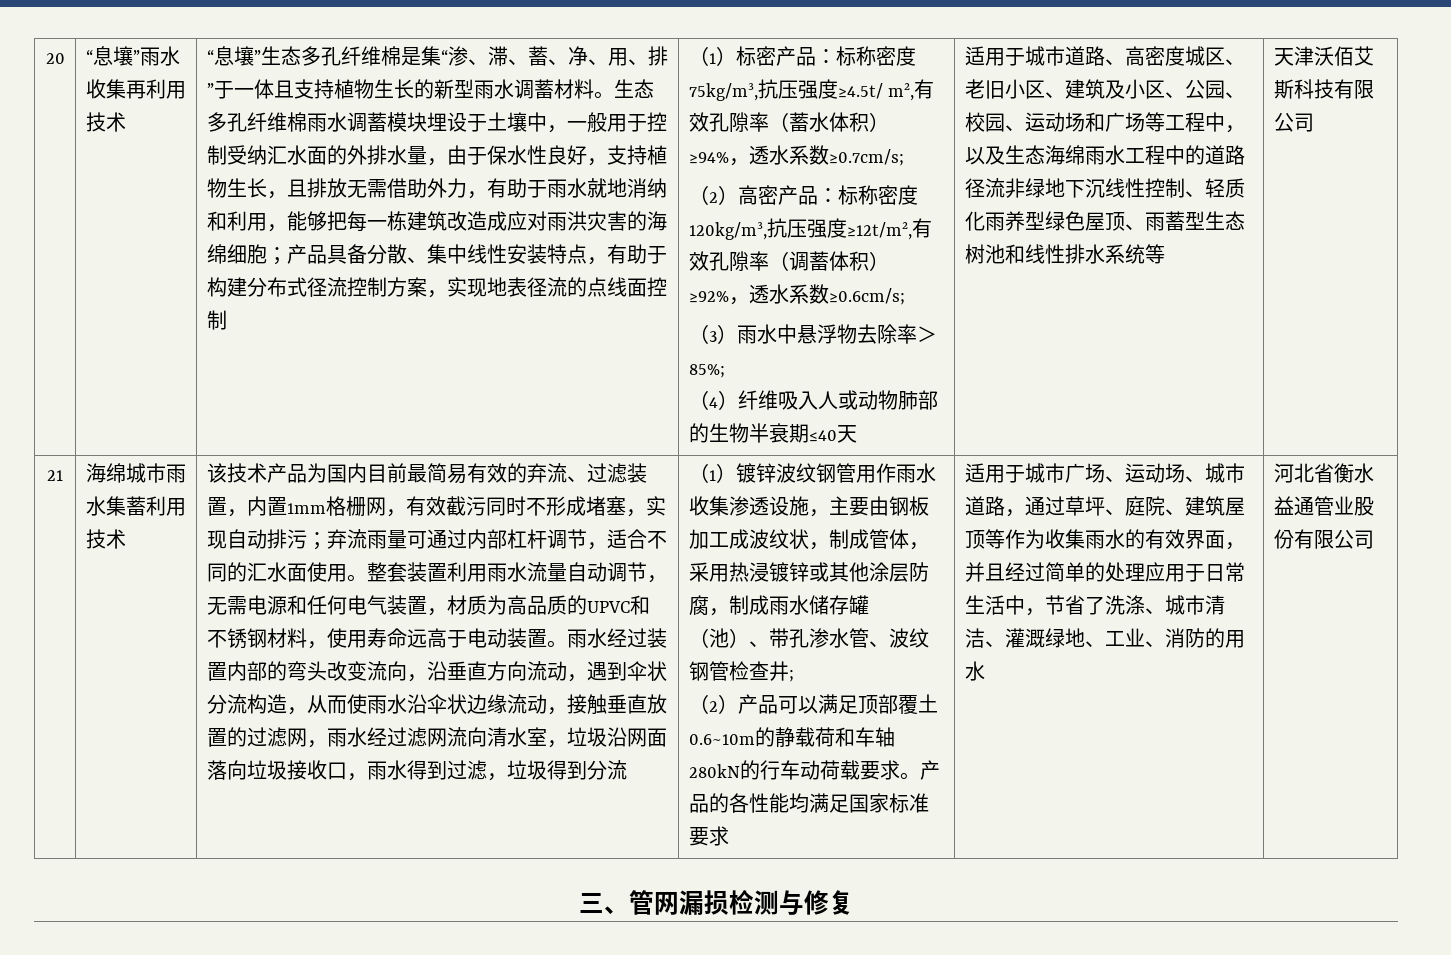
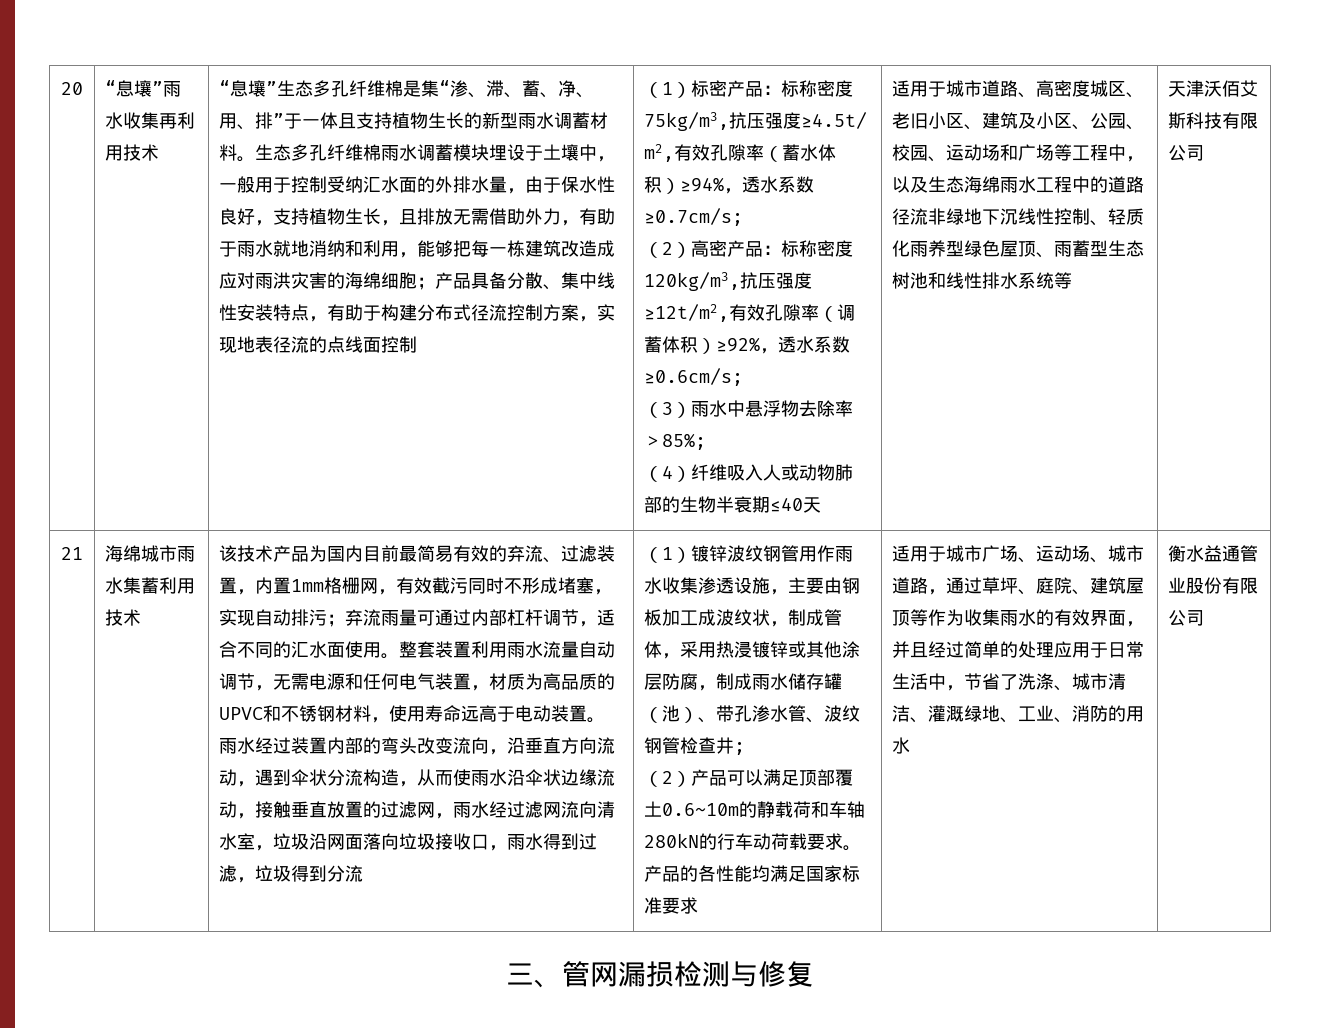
[1273,463,1334,483] 河北省 -> (911, 745) none

